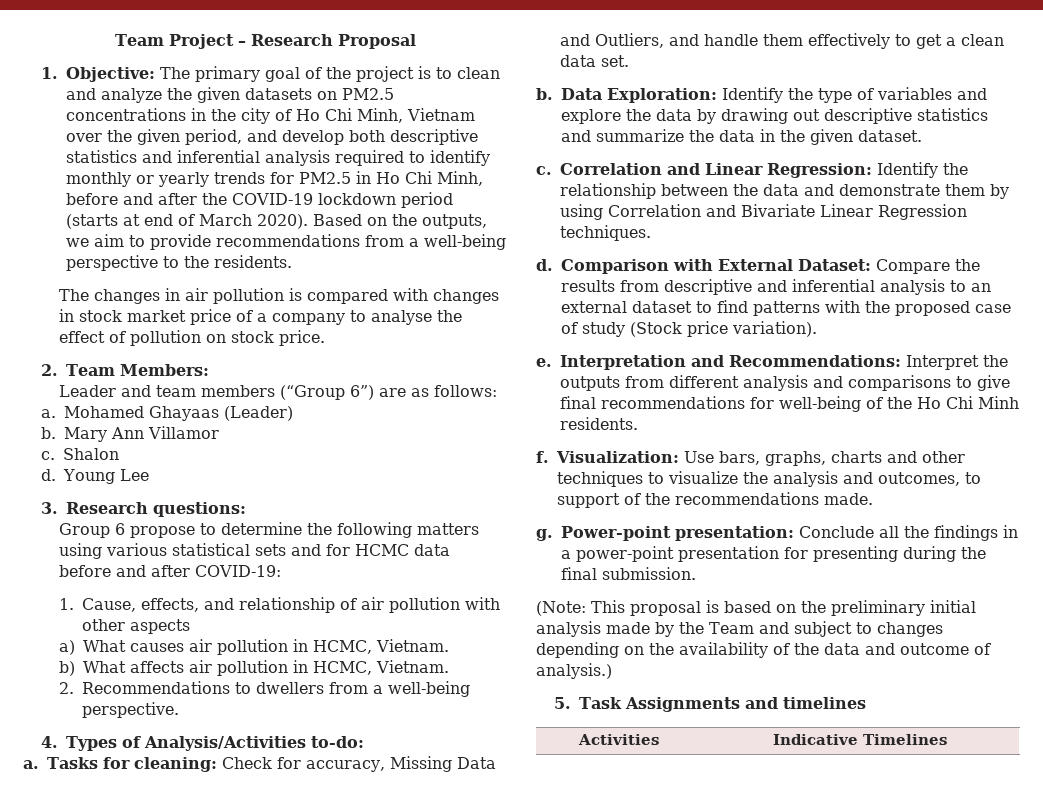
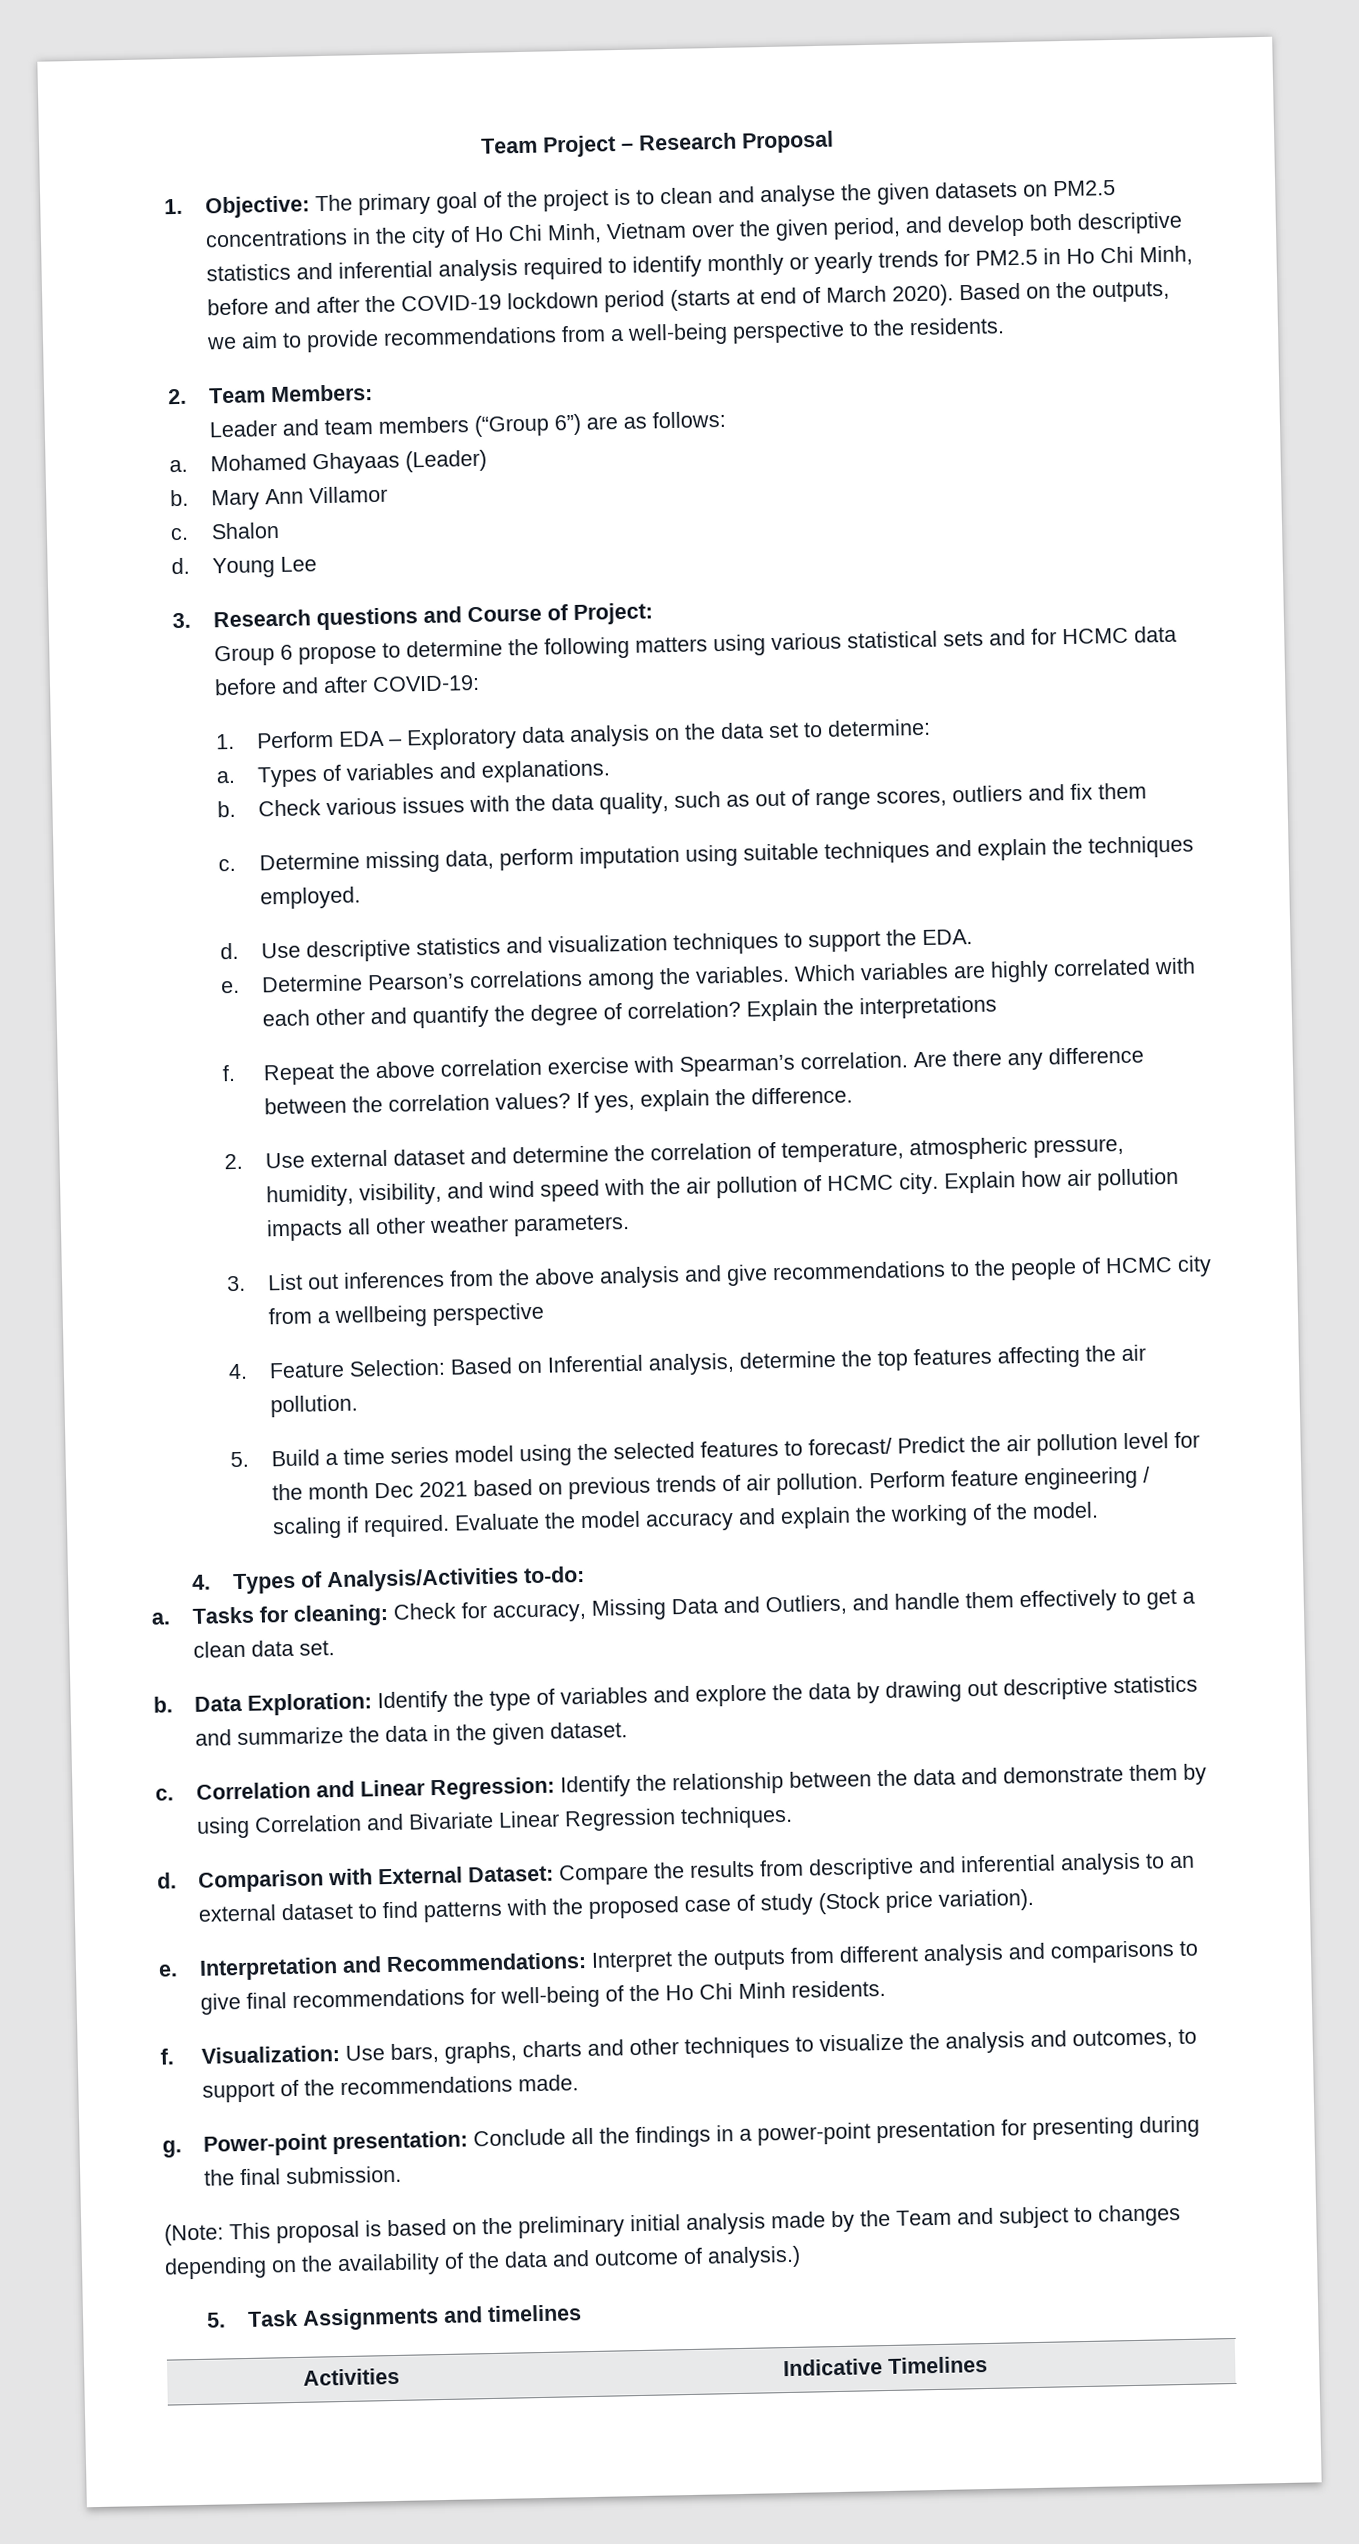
[101,88,163,103] analyze -> [760,184,837,208] analyse
[59,288,500,304] [59,309,463,325] [59,330,326,346] // The changes in air pollution is compared with changes in stock market price of a company to analyse the effect of pollution on stock price. -> (1006, 326) none
[153,502,247,517] questions: -> [316,602,654,631] questions and Course of Project:
[82,597,501,613] [82,619,191,634] [59,639,450,655] [59,660,450,676] [59,681,471,697] [82,702,180,718] Cause, effects, and relationship of air pollution with other aspects // a) What causes air pollution in HCMC, Vietnam. // b) What affects air pollution in HCMC, Vietnam. // 2. Recommendations to dwellers from a well-being perspective. -> [256,718,932,751] [216,759,612,788] [217,782,1148,818] [218,835,1195,874] [260,886,362,910] [220,928,974,963] [221,957,1197,994] [262,995,998,1029] [222,1046,1145,1086] [264,1086,854,1115] [224,1136,1125,1170] [266,1167,1180,1208] [266,1213,631,1242] [226,1255,1213,1292] [268,1302,546,1328] [228,1344,1147,1380] [270,1394,359,1418] [230,1431,1201,1468] [272,1466,1151,1501] [272,1501,1100,1540] Perform EDA – Exploratory data analysis on the data set to determine: // a. Types of variables and explanations. // b. Check various issues with the data quality, such as out of range scores, outliers and fix them // c. Determine missing data, perform imputation using suitable techniques and explain the techniques employed. // d. Use descriptive statistics and visualization techniques to support the EDA. // e. Determine Pearson’s correlations among the variables. Which variables are highly correlated with each other and quantify the degree of correlation? Explain the interpretations // f. Repeat the above correlation exercise with Spearman’s correlation. Are there any difference between the correlation values? If yes, explain the difference. // 2. Use external dataset and determine the correlation of temperature, atmospheric pressure, humidity, visibility, and wind speed with the air pollution of HCMC city. Explain how air pollution impacts all other weather parameters. // 3. List out inferences from the above analysis and give recommendations to the people of HCMC city from a wellbeing perspective // 4. Feature Selection: Based on Inferential analysis, determine the top features affecting the air pollution. // 5. Build a time series model using the selected features to forecast/ Predict the air pollution level for the month Dec 2021 based on previous trends of air pollution. Perform feature engineering / scaling if required. Evaluate the model accuracy and explain the working of the model.

